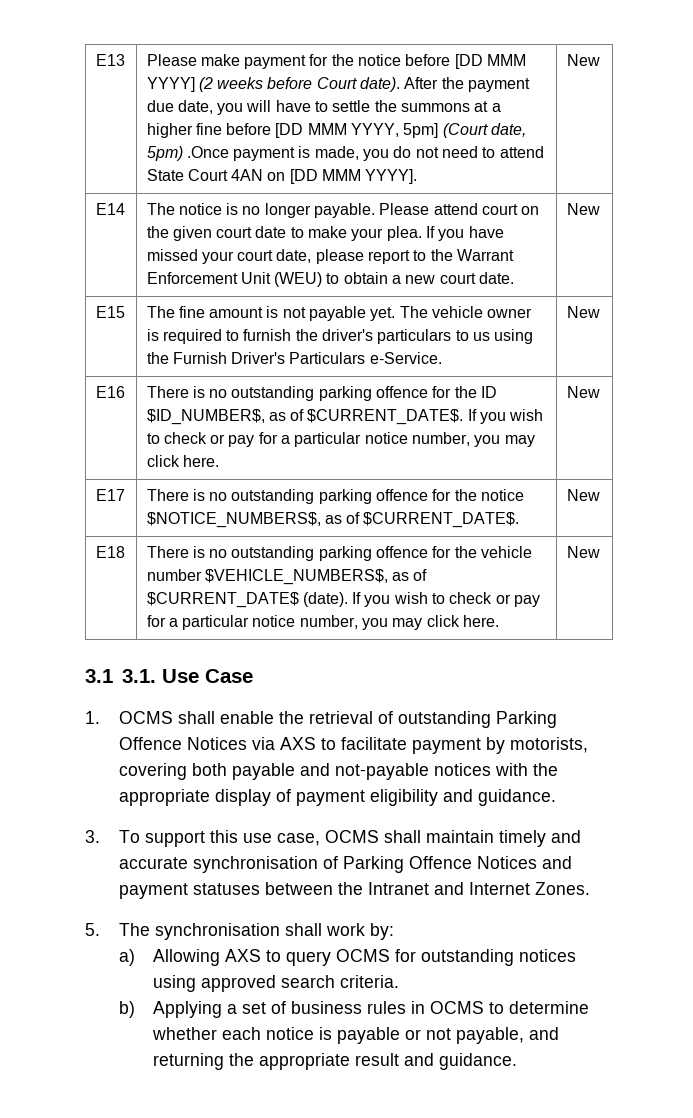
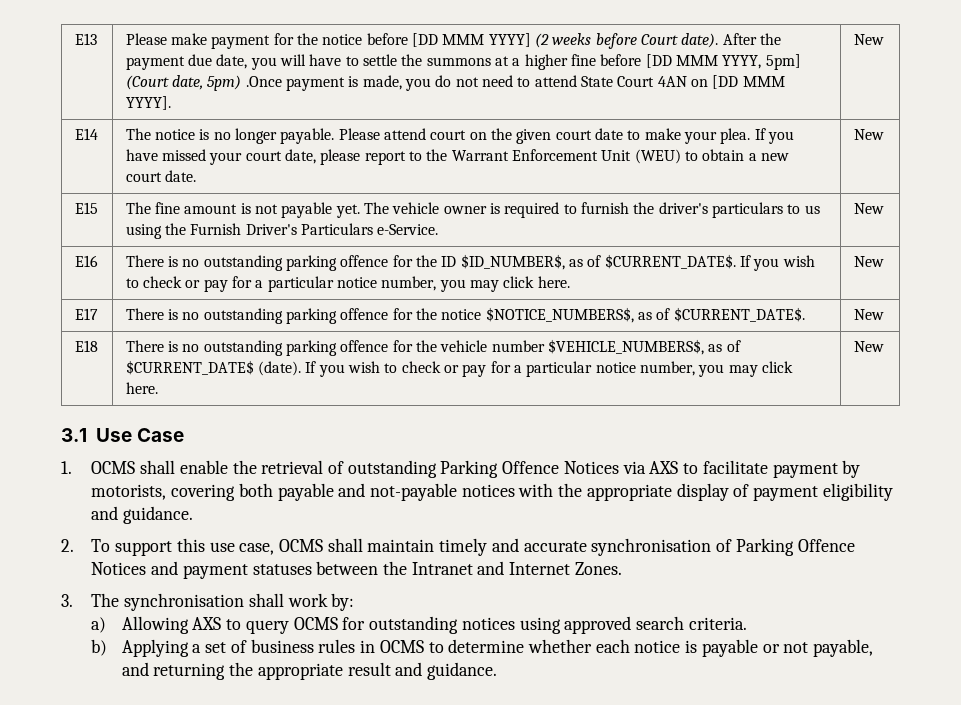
[121,669,156,683] 3.1. -> (87, 435) none
[85,830,100,843] 3. -> [61,539,74,552] 2.
[85,923,100,936] 5. -> [61,594,73,607] 3.

